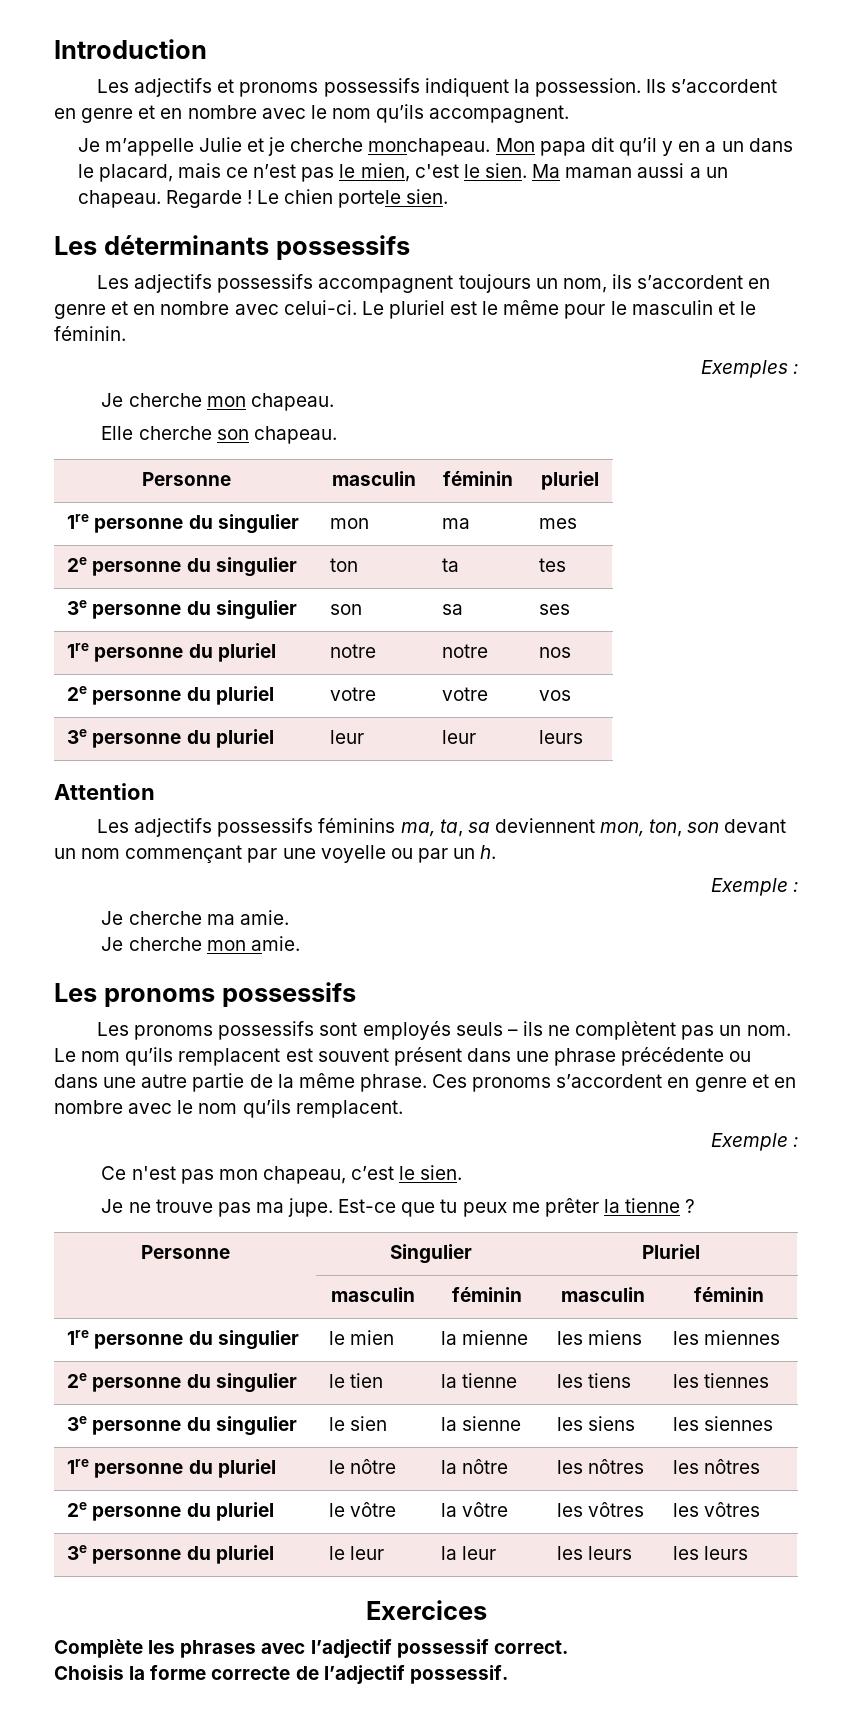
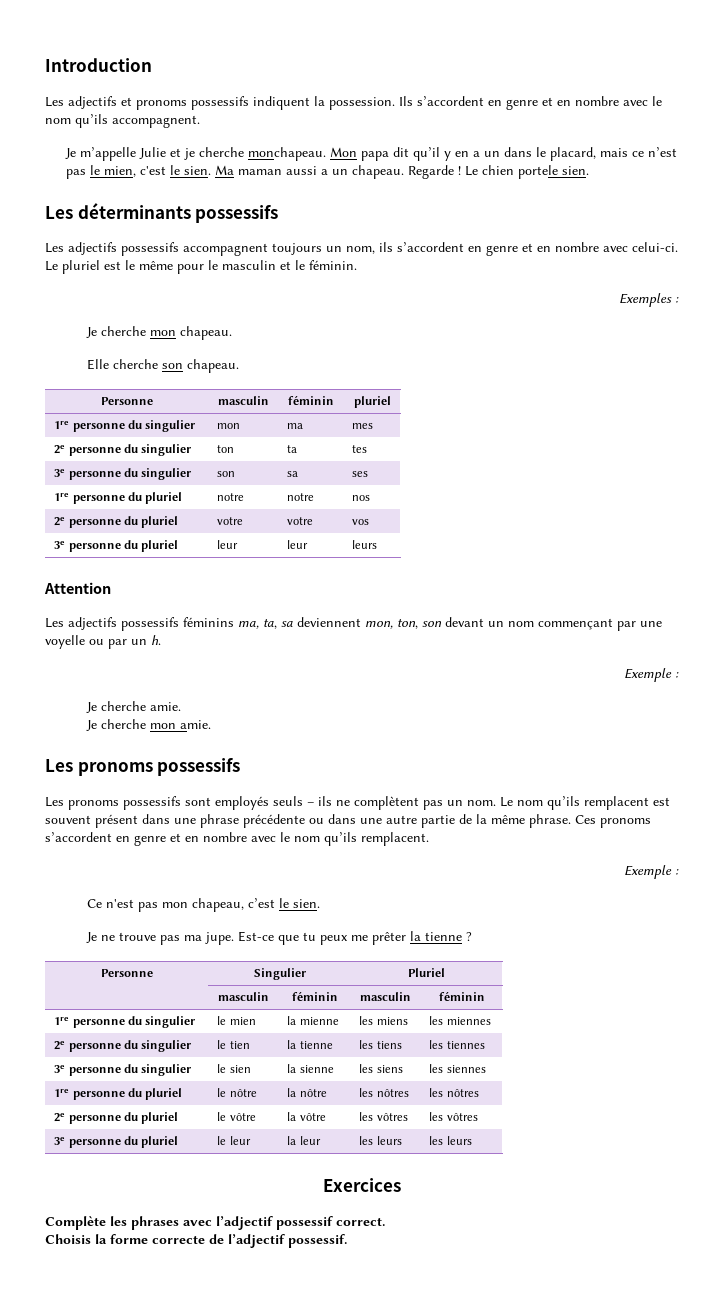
[206,914,235,925] ma -> (147, 706) none

